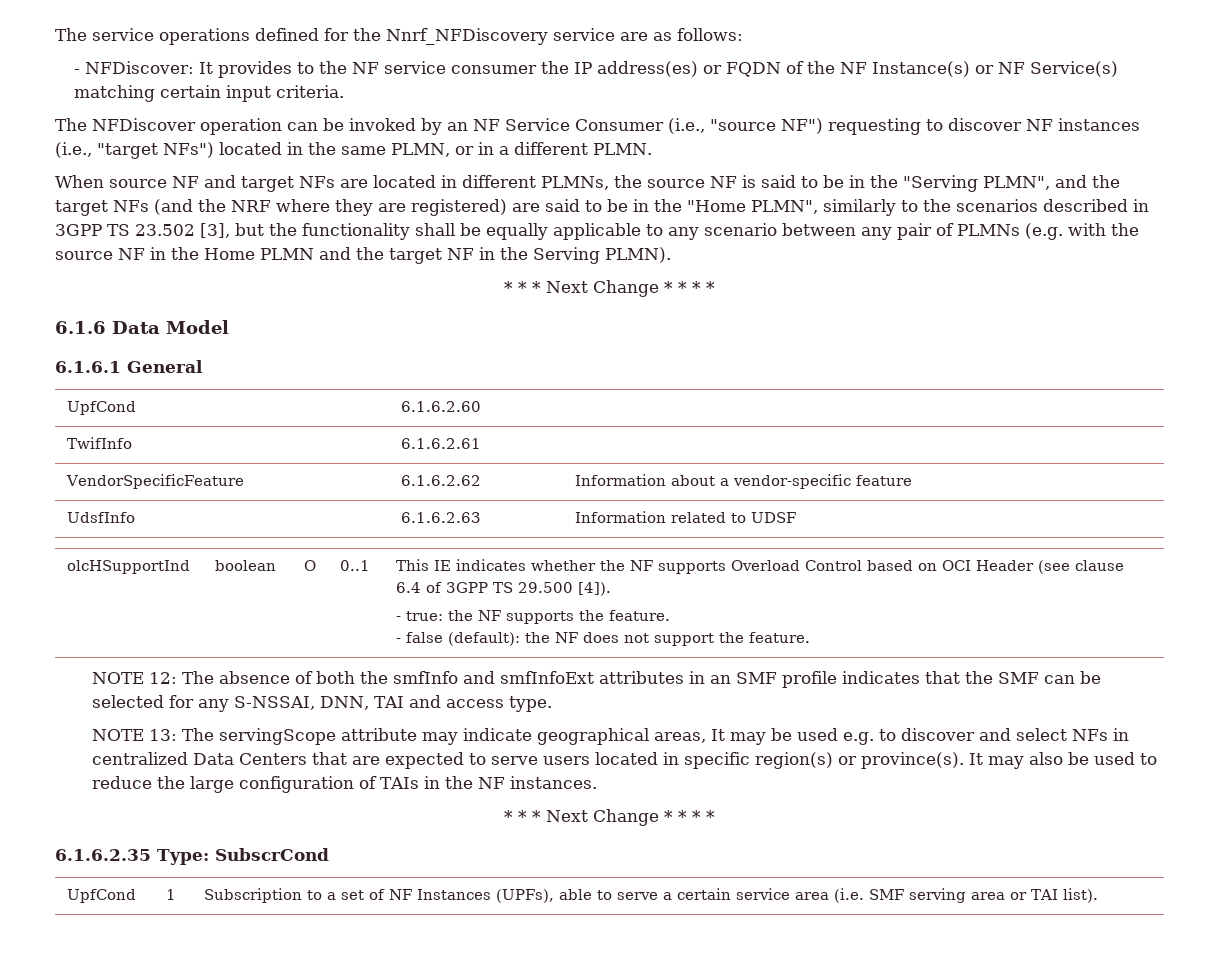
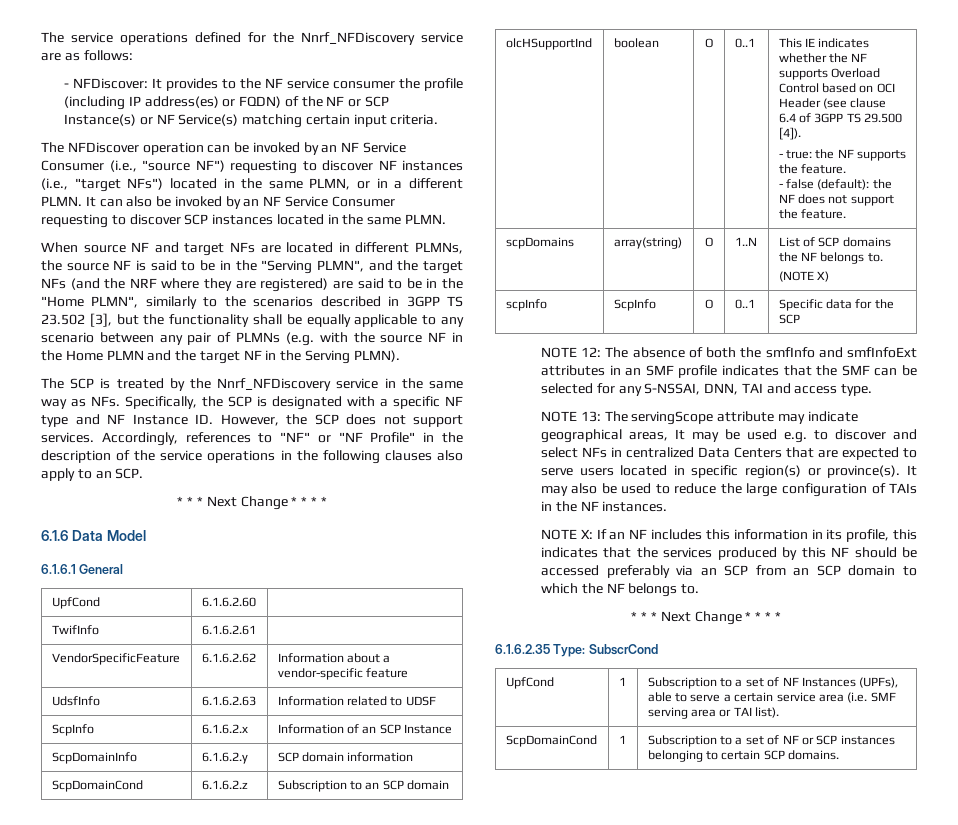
(569, 67) none -> [424,78,463,91] [63,96,125,110] profile (including
[725,62,781,77] FQDN -> [239,96,282,108] FQDN)
(867, 68) none -> [348,96,390,107] or SCP
(652, 149) none -> [85,196,395,209] [41,214,447,228] It can also be invoked by an NF Service Consumer requesting to discover SCP instances located in the same PLMN.
(671, 255) none -> [41,378,463,391] [41,396,463,410] [41,414,463,427] [41,432,463,446] [41,450,463,464] [41,468,144,481] // The SCP is treated by the Nnrf_NFDiscovery service in the same way as NFs. Specifically, the SCP is designated with a specific NF type and NF Instance ID. However, the SCP does not support services. Accordingly, references to "NF" or "NF Profile" in the description of the service operations in the following clauses also apply to an SCP.
(797, 517) none -> [51,724,94,736] [201,724,248,734] [277,724,453,734] [51,752,137,764] [201,752,248,764] [277,752,414,762] [51,780,143,792] [201,780,248,790] [277,780,450,792] // ScpInfo | 6.1.6.2.x | Information of an SCP Instance // ScpDomainInfo | 6.1.6.2.y | SCP domain information // ScpDomainCond | 6.1.6.2.z | Subscription to an SCP domain
(811, 637) none -> [505,237,574,249] [613,237,682,249] [705,237,713,247] [734,237,757,246] [778,237,891,247] [778,252,883,264] [778,271,830,282] [505,299,547,311] [613,299,656,311] [705,299,713,309] [734,299,755,309] [778,299,894,311] [778,314,800,324] // scpDomains | array(string) | O | 1..N | List of SCP domains the NF belongs to. // (NOTE X) // scpInfo | ScpInfo | O | 0..1 | Specific data for the SCP
(598, 782) none -> [540,529,917,542] [540,547,917,560] [540,565,917,578] [540,583,700,597] // NOTE X: If an NF includes this information in its profile, this indicates that the services produced by this NF should be accessed preferably via an SCP from an SCP domain to which the NF belongs to.
(1099, 895) none -> [505,735,597,747] [618,735,626,744] [647,735,895,747] [647,750,840,762] // ScpDomainCond | 1 | Subscription to a set of NF or SCP instances belonging to certain SCP domains.

